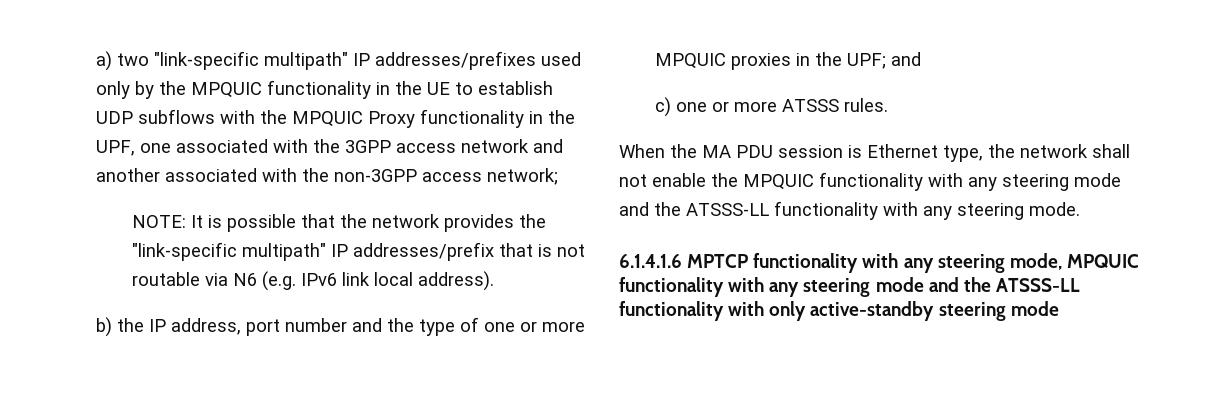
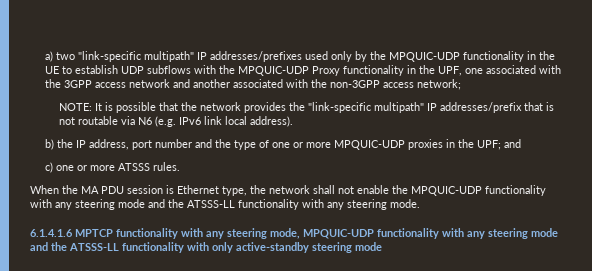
[191,82,263,98] MPQUIC -> [388,52,460,62] MPQUIC-UDP
[292,111,364,127] MPQUIC -> [237,66,309,76] MPQUIC-UDP
[655,53,727,69] MPQUIC -> [333,140,405,150] MPQUIC-UDP
[743,174,814,190] MPQUIC -> [411,186,482,196] MPQUIC-UDP
[1066,254,1139,268] MPQUIC -> [303,229,374,239] MPQUIC-UDP

